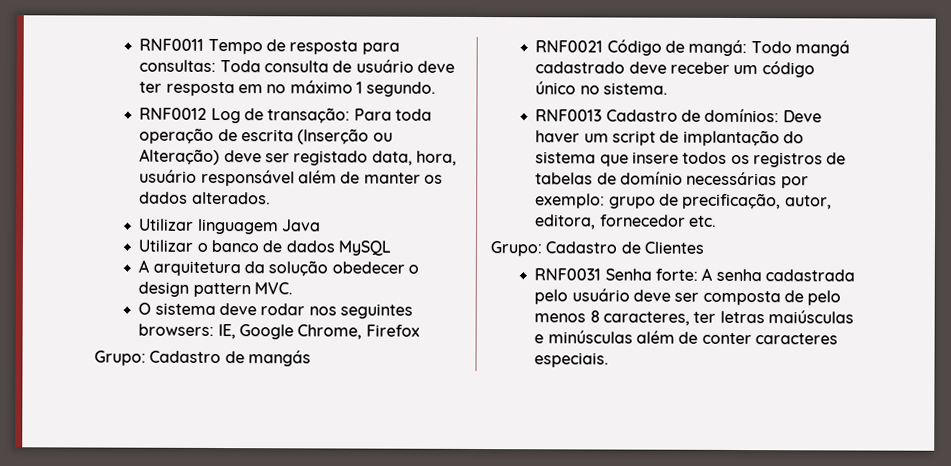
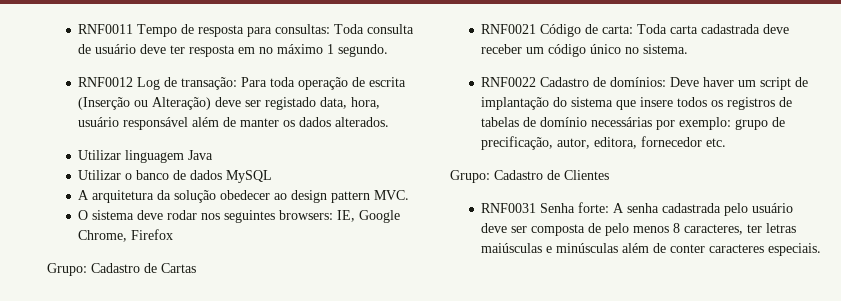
[407,264,419,274] o -> [274,193,288,200] ao
[247,350,311,367] mangás -> [161,263,196,273] Cartas
[688,39,850,57] [535,61,626,74] mangá: Todo mangá cadastrado -> [602,24,761,34] carta: Toda carta cadastrada
[535,109,603,122] RNF0013 -> [481,77,537,87] RNF0022

